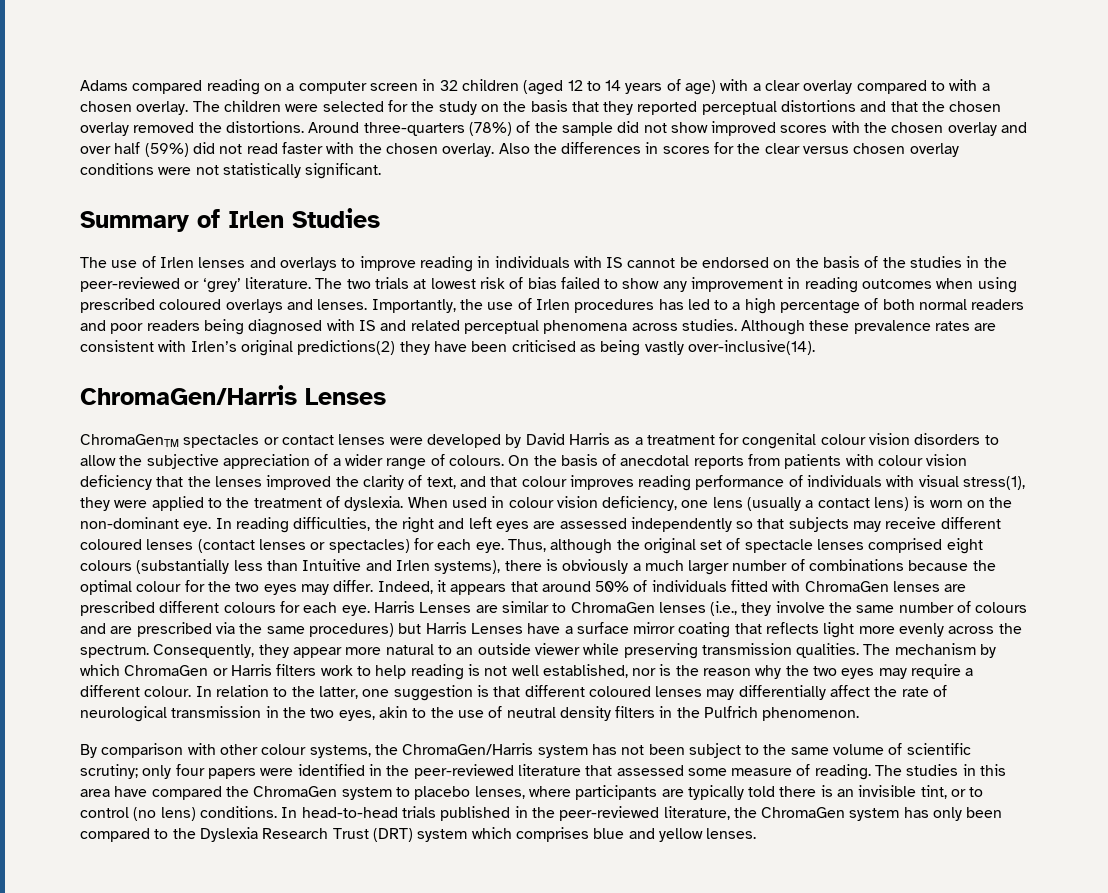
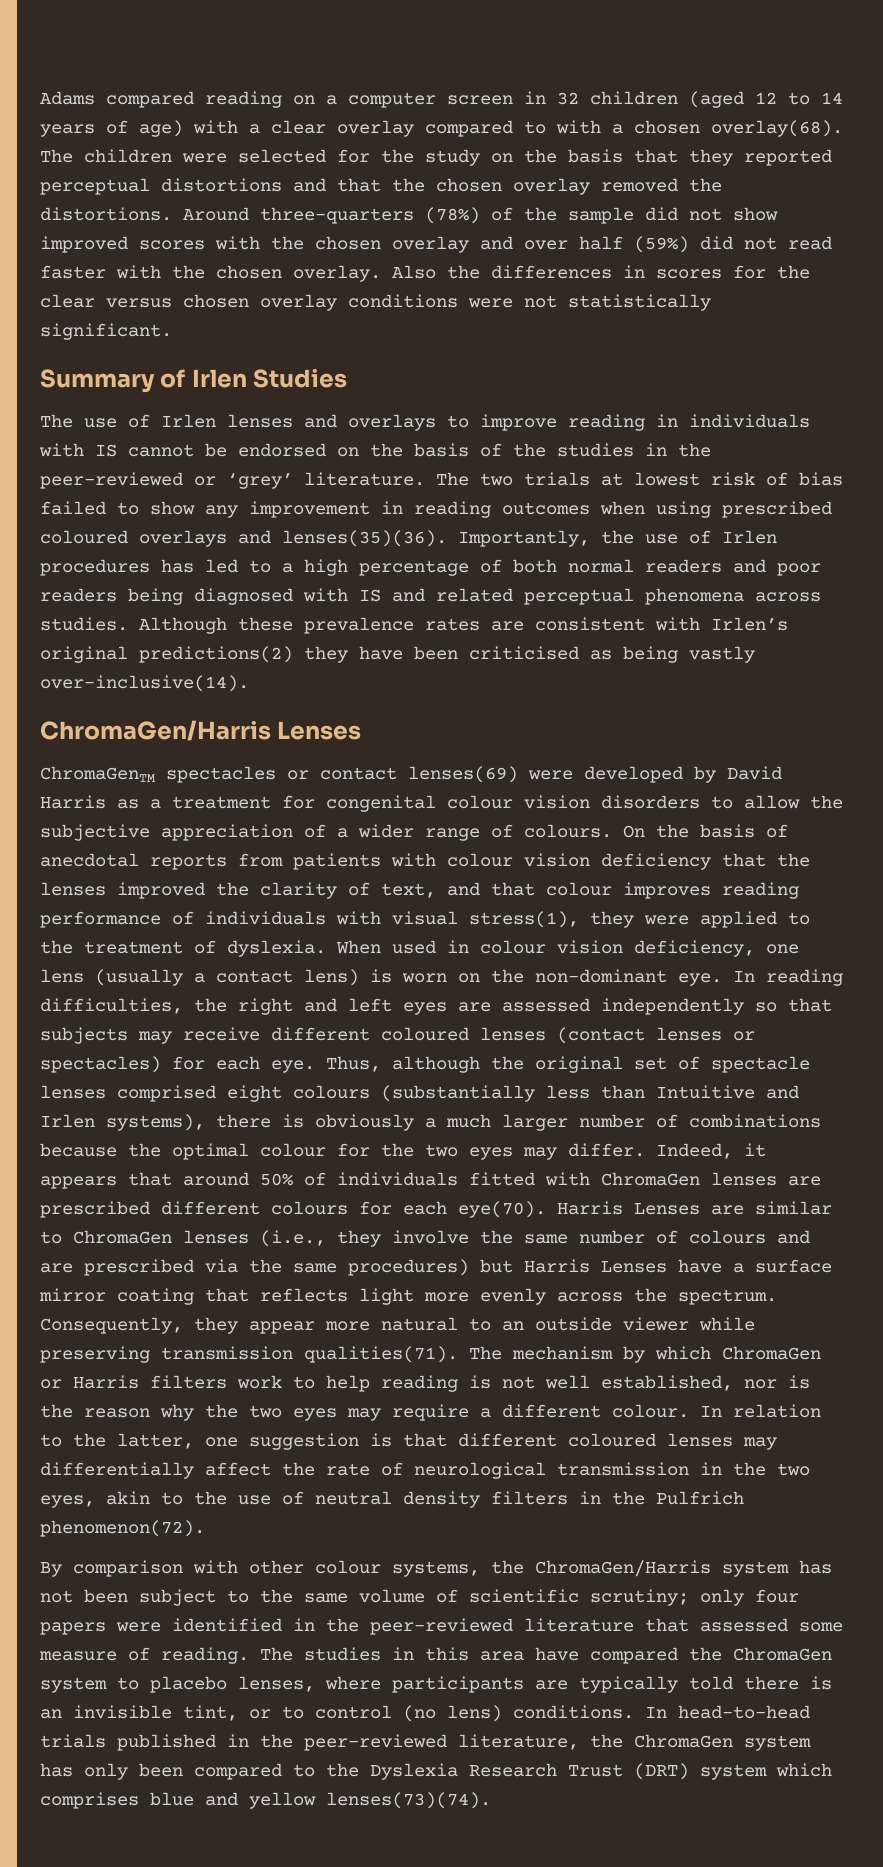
[136,101,189,115] overlay. -> [711,120,843,137] overlay(68).
[317,299,368,310] lenses. -> [282,530,447,547] lenses(35)(36).
[338,434,386,445] lenses -> [408,766,518,783] lenses(69)
[341,605,370,616] eye. -> [458,1201,546,1218] eye(70).
[796,643,860,658] qualities. -> [304,1346,458,1363] qualities(71).
[762,707,860,721] phenomenon. -> [40,1520,205,1537] phenomenon(72).
[706,828,757,839] lenses. -> [326,1792,491,1809] lenses(73)(74).

